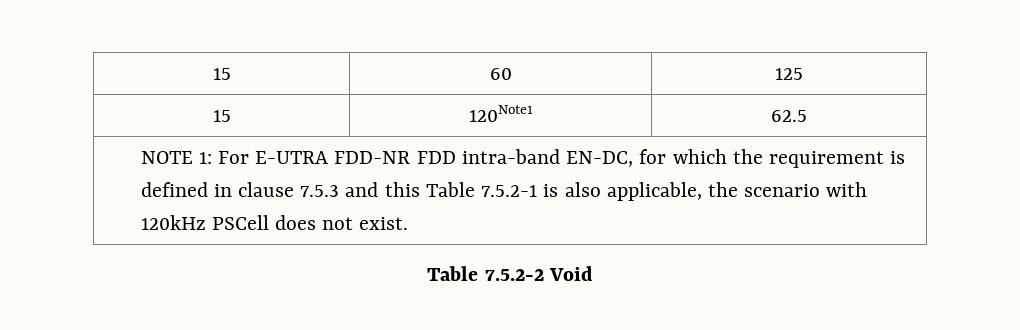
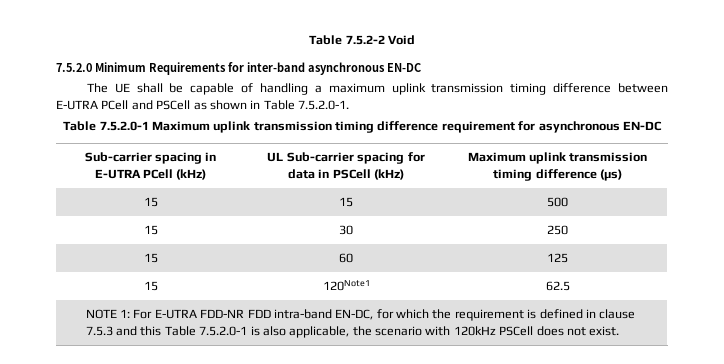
(212, 74) none -> [309,35,415,45] [56,62,421,75] [86,83,668,95] [56,100,349,110] [63,121,662,133] [84,152,217,164] [94,169,207,180] [267,152,425,164] [287,169,405,180] [467,152,648,164] [493,169,622,181] [143,197,158,207] [339,197,353,207] [547,197,568,207] [143,225,158,235] [339,225,353,235] [547,225,568,235] Table 7.5.2-2 Void // 7.5.2.0 Minimum Requirements for inter-band asynchronous EN-DC // The UE shall be capable of handling a maximum uplink transmission timing difference between E-UTRA PCell and PSCell as shown in Table 7.5.2.0-1. // Table 7.5.2.0-1 Maximum uplink transmission timing difference requirement for asynchronous EN-DC // Sub-carrier spacing in E-UTRA PCell (kHz) | UL Sub-carrier spacing for data in PSCell (kHz) | Maximum uplink transmission timing difference (µs) // 15 | 15 | 500 // 15 | 30 | 250 //
[481,185,538,197] 7.5.2-1 -> [199,326,248,336] 7.5.2.0-1
[427,266,593,281] // Table 7.5.2-2 Void -> (620, 331) none

